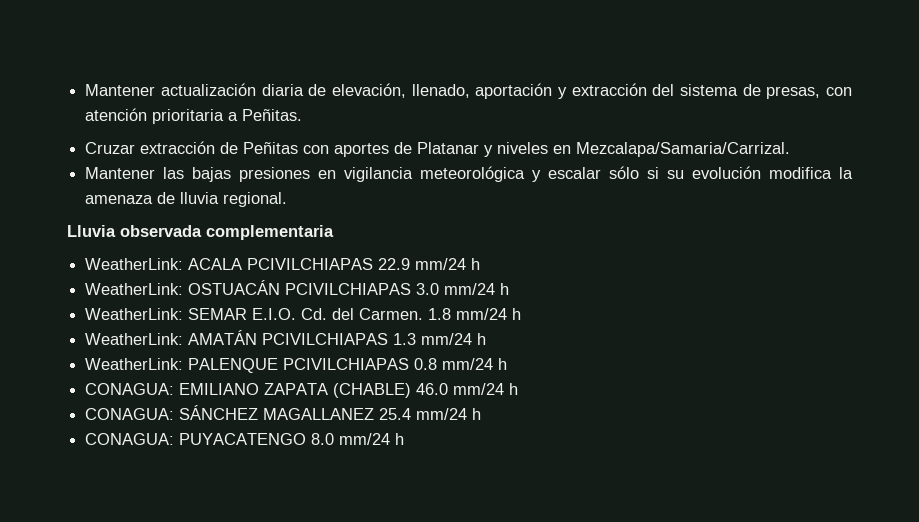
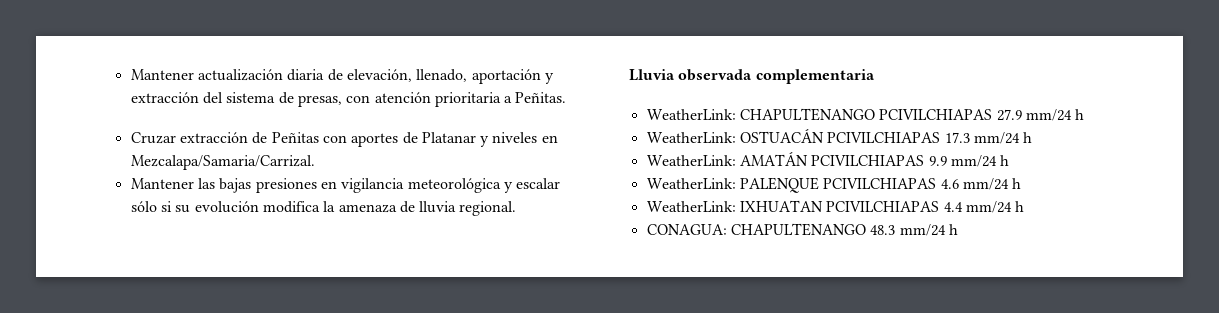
[188,258,411,270] ACALA PCIVILCHIAPAS 22.9 -> [739,108,1022,121] CHAPULTENANGO PCIVILCHIAPAS 27.9
[416,283,510,295] [85,308,452,320] 3.0 mm/24 h // WeatherLink: SEMAR E.I.O. Cd. del Carmen. 1.8 -> [944,132,970,143] 17.3
[393,333,417,345] 1.3 -> [928,156,947,166] 9.9
[414,358,508,370] [85,383,519,398] [85,405,482,420] [85,433,335,445] 0.8 mm/24 h // CONAGUA: EMILIANO ZAPATA (CHABLE) 46.0 mm/24 h // CONAGUA: SÁNCHEZ MAGALLANEZ 25.4 mm/24 h // CONAGUA: PUYACATENGO 8.0 -> [940,178,1022,190] [646,200,1025,213] [646,223,896,236] 4.6 mm/24 h // WeatherLink: IXHUATAN PCIVILCHIAPAS 4.4 mm/24 h // CONAGUA: CHAPULTENANGO 48.3

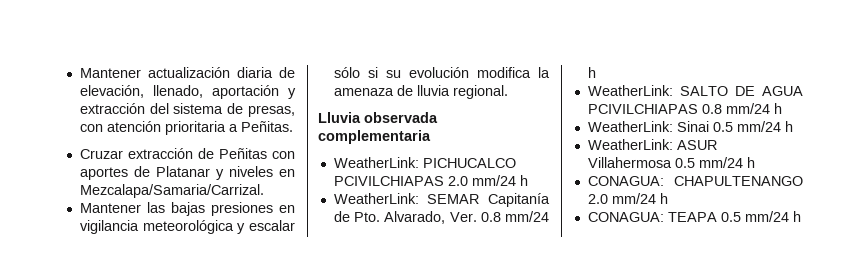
[739,108,1085,121] [646,129,1033,144] [646,152,1010,167] [646,177,1022,193] [646,200,963,212] CHAPULTENANGO PCIVILCHIAPAS 27.9 mm/24 h // WeatherLink: OSTUACÁN PCIVILCHIAPAS 17.3 mm/24 h // WeatherLink: AMATÁN PCIVILCHIAPAS 9.9 mm/24 h // WeatherLink: PALENQUE PCIVILCHIAPAS 4.6 mm/24 h // WeatherLink: IXHUATAN PCIVILCHIAPAS 4.4 -> [422,158,516,168] [333,175,528,186] [333,193,550,207] [333,211,549,224] [587,67,596,78] [587,85,803,96] [587,103,782,114] [587,121,793,132] [587,139,717,150] [587,157,695,168] PICHUCALCO PCIVILCHIAPAS 2.0 mm/24 h // WeatherLink: SEMAR Capitanía de Pto. Alvarado, Ver. 0.8 mm/24 h // WeatherLink: SALTO DE AGUA PCIVILCHIAPAS 0.8 mm/24 h // WeatherLink: Sinai 0.5 mm/24 h // WeatherLink: ASUR Villahermosa 0.5
[870,224,958,236] 48.3 mm/24 h -> [587,193,668,204] [587,211,801,222] 2.0 mm/24 h // CONAGUA: TEAPA 0.5 mm/24 h

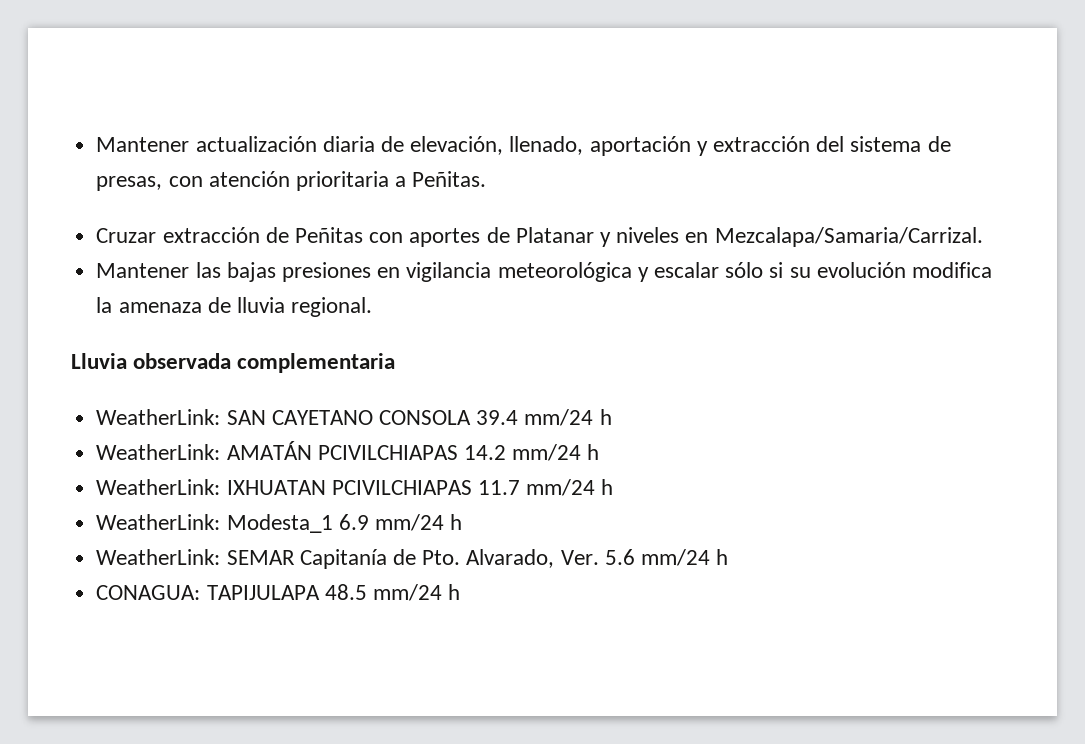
[422,158,516,168] [333,176,468,186] PICHUCALCO PCIVILCHIAPAS 2.0 -> [226,409,612,426] [96,441,600,461] [96,479,614,496] [96,514,369,533] SAN CAYETANO CONSOLA 39.4 mm/24 h // WeatherLink: AMATÁN PCIVILCHIAPAS 14.2 mm/24 h // WeatherLink: IXHUATAN PCIVILCHIAPAS 11.7 mm/24 h // WeatherLink: Modesta_1 6.9
[480,211,549,222] [587,67,596,78] [587,85,803,96] [587,103,782,114] [587,121,793,132] [587,139,717,150] [587,157,755,168] [587,176,803,186] [587,193,668,204] [587,211,801,222] 0.8 mm/24 h // WeatherLink: SALTO DE AGUA PCIVILCHIAPAS 0.8 mm/24 h // WeatherLink: Sinai 0.5 mm/24 h // WeatherLink: ASUR Villahermosa 0.5 mm/24 h // CONAGUA: CHAPULTENANGO 2.0 mm/24 h // CONAGUA: TEAPA 0.5 mm/24 h -> [604,549,729,566] [96,584,461,601] 5.6 mm/24 h // CONAGUA: TAPIJULAPA 48.5 mm/24 h

